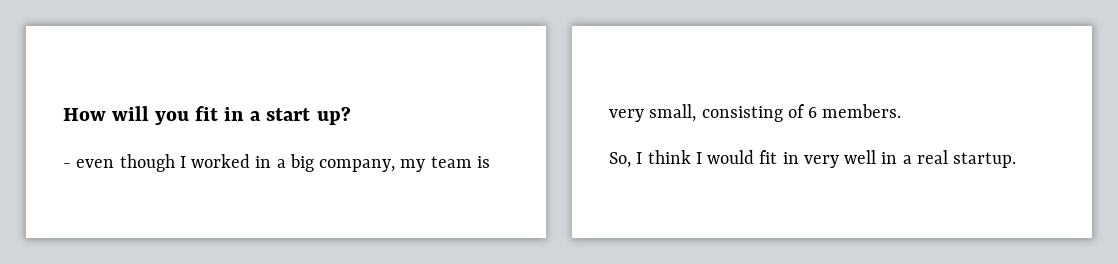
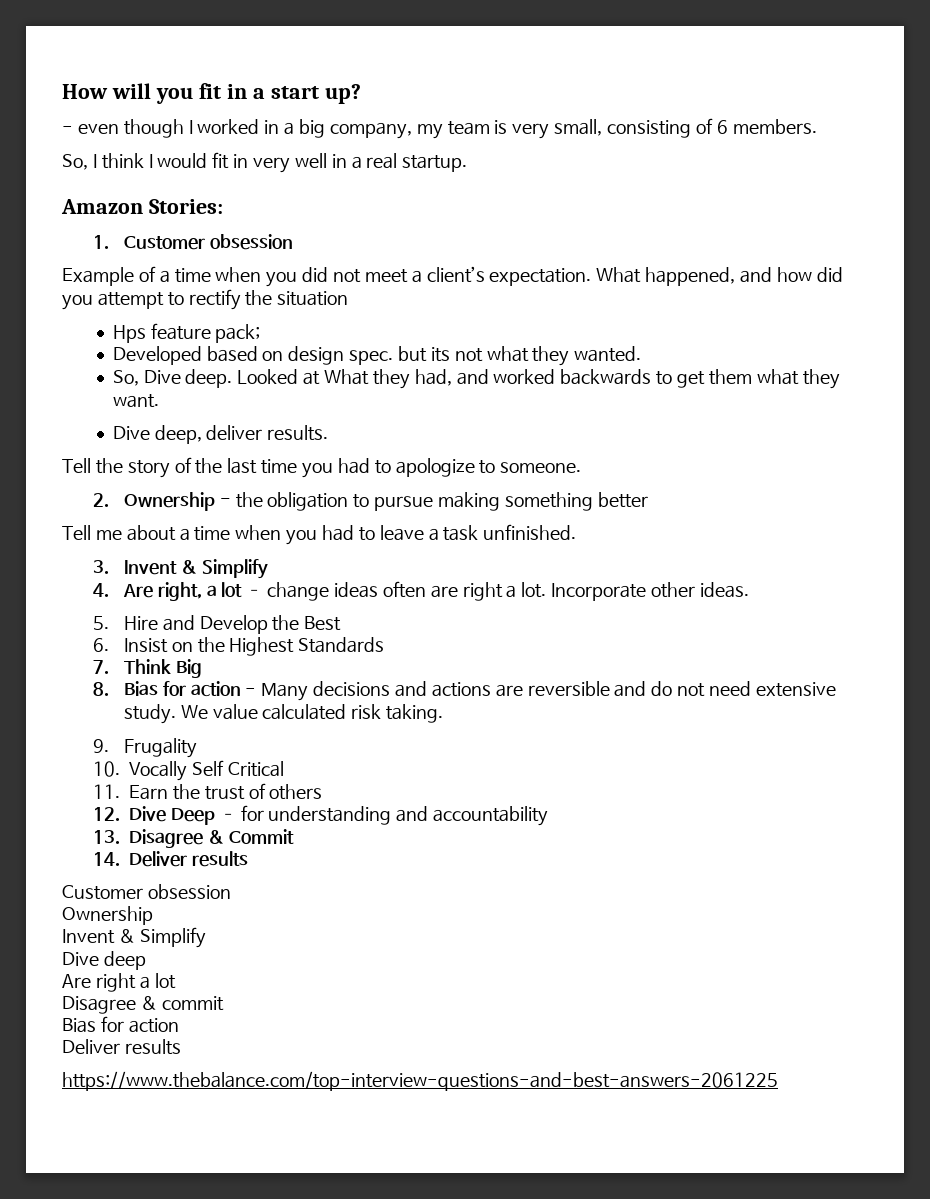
(1017, 160) none -> [61,199,223,214] [92,234,293,250] [62,266,843,287] [62,289,349,310] [112,323,261,343] [112,346,642,366] [112,369,840,389] [112,394,159,408] [112,425,329,444] [62,457,582,478] [92,492,648,511] [62,524,577,545] [92,559,268,579] [92,581,749,601] [92,615,342,634] [92,637,385,656] [92,659,202,678] [92,681,836,701] [123,704,444,724] [92,738,197,758] [92,760,284,781] [92,783,323,800] [92,805,549,826] [92,829,294,848] [92,851,248,867] [62,884,231,900] [62,906,153,925] [62,927,206,948] [62,951,146,970] [62,973,176,992] [62,996,224,1014] [62,1016,179,1033] [62,1039,181,1055] [62,1071,778,1091] // Amazon Stories: // 1. Customer obsession // Example of a time when you did not meet a client’s expectation. What happened, and how did you attempt to rectify the situation // Hps feature pack; // Developed based on design spec. but its not what they wanted. // So, Dive deep. Looked at What they had, and worked backwards to get them what they want. // Dive deep, deliver results. // Tell the story of the last time you had to apologize to someone. // 2. Ownership - the obligation to pursue making something better // Tell me about a time when you had to leave a task unfinished. // 3. Invent & Simplify // 4. Are right, a lot – change ideas often are right a lot. Incorporate other ideas. // 5. Hire and Develop the Best // 6. Insist on the Highest Standards // 7. Think Big // 8. Bias for action - Many decisions and actions are reversible and do not need extensive study. We value calculated risk taking. // 9. Frugality // 10. Vocally Self Critical // 11. Earn the trust of others // 12. Dive Deep – for understanding and accountability // 13. Disagree & Commit // 14. Deliver results // Customer obsession // Ownership // Invent & Simplify // Dive deep // Are right a lot // Disagree & commit // Bias for action // Deliver results // https://www.thebalance.com/top-interview-questions-and-best-answers-2061225

